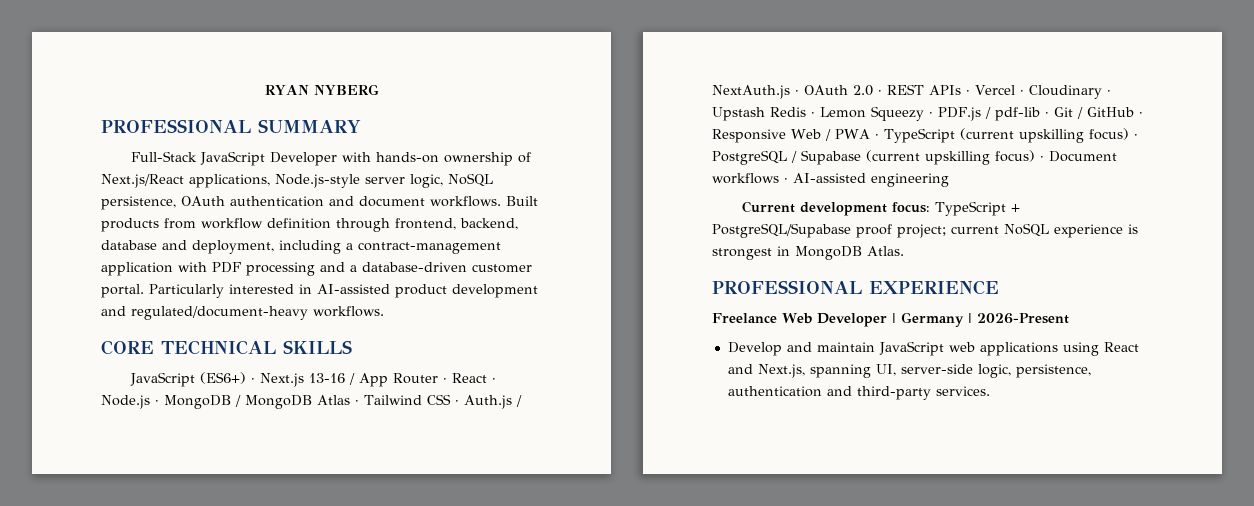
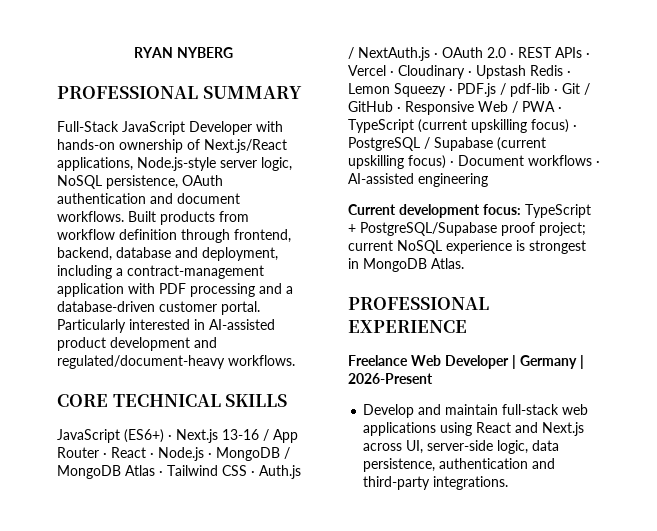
[878,341,944,356] JavaScript -> [502,404,560,415] full-stack
[757,364,871,378] Next.js, spanning -> [542,422,585,436] [363,443,403,451] Next.js across
(1011, 371) none -> [532,440,560,451] data
[935,386,990,396] services. -> [433,476,509,490] integrations.

